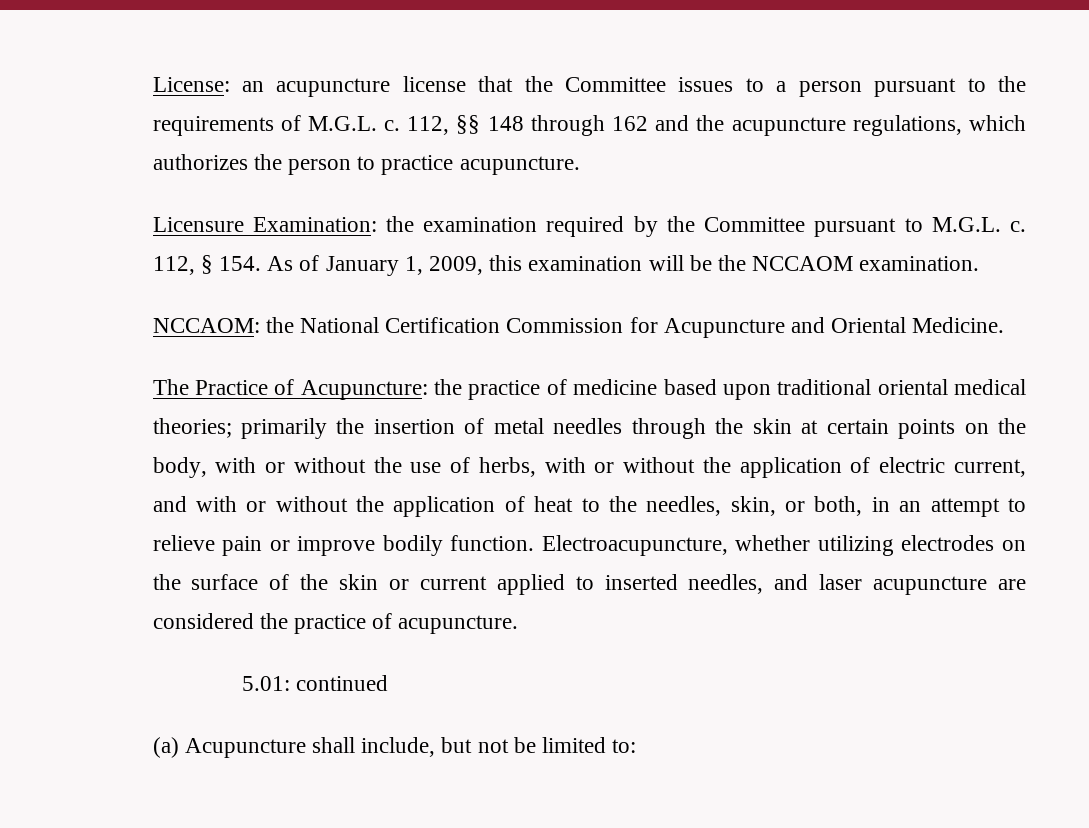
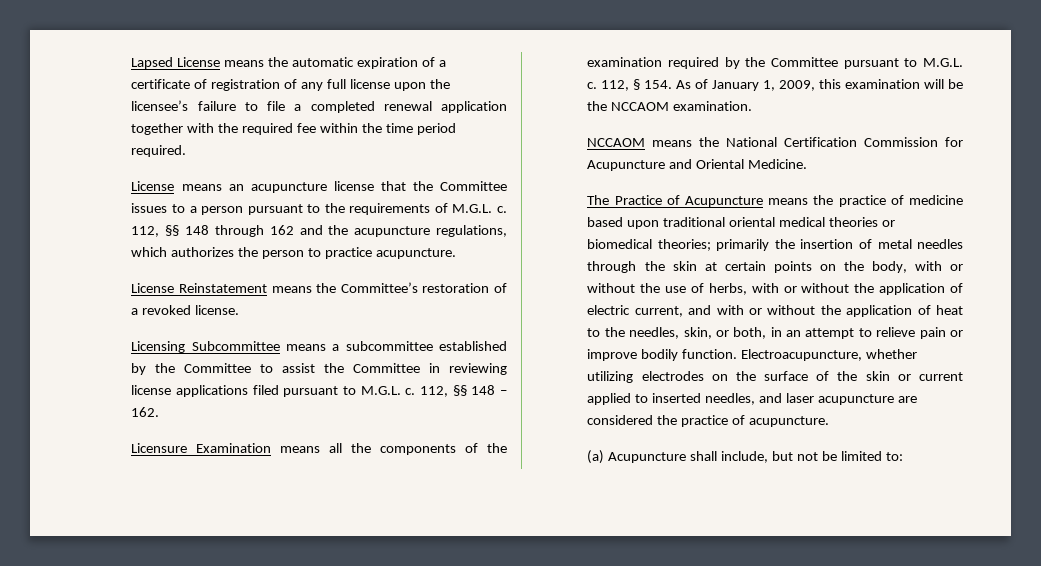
[152,77,230,92] License: -> [131,57,446,69] [131,79,450,91] [131,100,507,113] [131,123,456,135] [131,145,187,157] [131,181,222,191] Lapsed License means the automatic expiration of a certificate of registration of any full license upon the licensee’s failure to file a completed renewal application together with the required fee within the time period required. // License means
[152,217,377,232] Licensure Examination: -> [131,282,507,293] [131,305,240,315] [131,341,507,353] [131,363,507,375] [131,385,507,397] [131,407,160,417] [131,443,479,455] License Reinstatement means the Committee’s restoration of a revoked license. // Licensing Subcommittee means a subcommittee established by the Committee to assist the Committee in reviewing license applications filed pursuant to M.G.L. c. 112, §§ 148 – 162. // Licensure Examination means all the components of
[152,318,260,333] NCCAOM: -> [587,138,693,147] NCCAOM means
[300,380,428,400] Acupuncture: -> [685,196,809,207] Acupuncture means
(1026, 387) none -> [829,217,895,227] [587,239,653,249] theories or biomedical
[242,675,389,691] // 5.01: continued -> (830, 421) none

